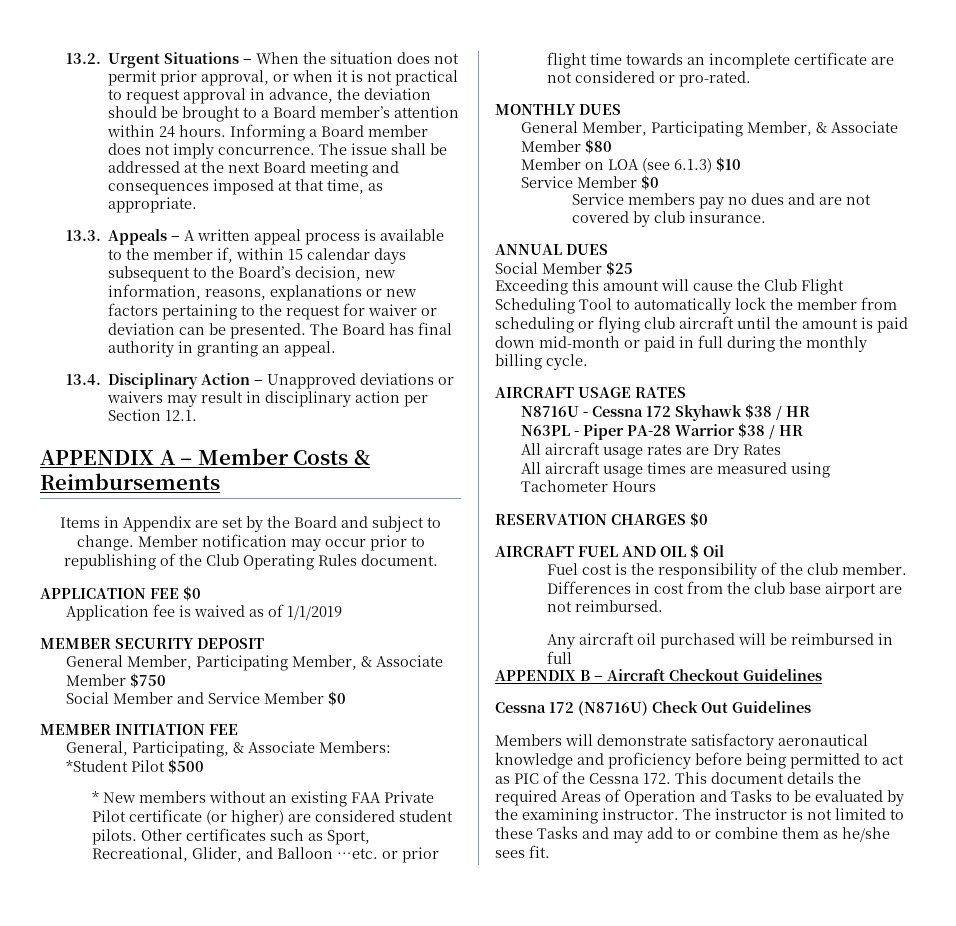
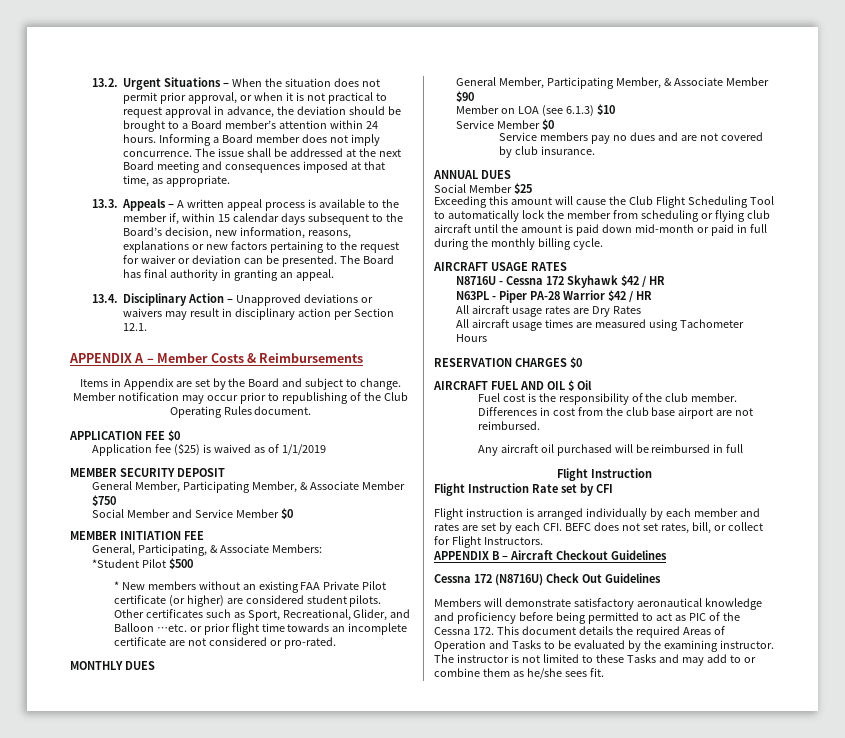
(175, 610) none -> [173,443,200,456] ($25)
[584,139,612,154] $80 -> [455,91,474,102] $90
[744,404,772,419] $38 -> [620,275,639,286] $42
[737,423,765,438] $38 -> [607,290,626,301] $42
(572, 657) none -> [557,468,652,481] [434,483,613,496] [434,508,760,520] [434,522,763,534] [434,536,543,548] // Flight Instruction // Flight Instruction Rate set by CFI // Flight instruction is arranged individually by each member and rates are set by each CFI. BEFC does not set rates, bill, or collect for Flight Instructors.

